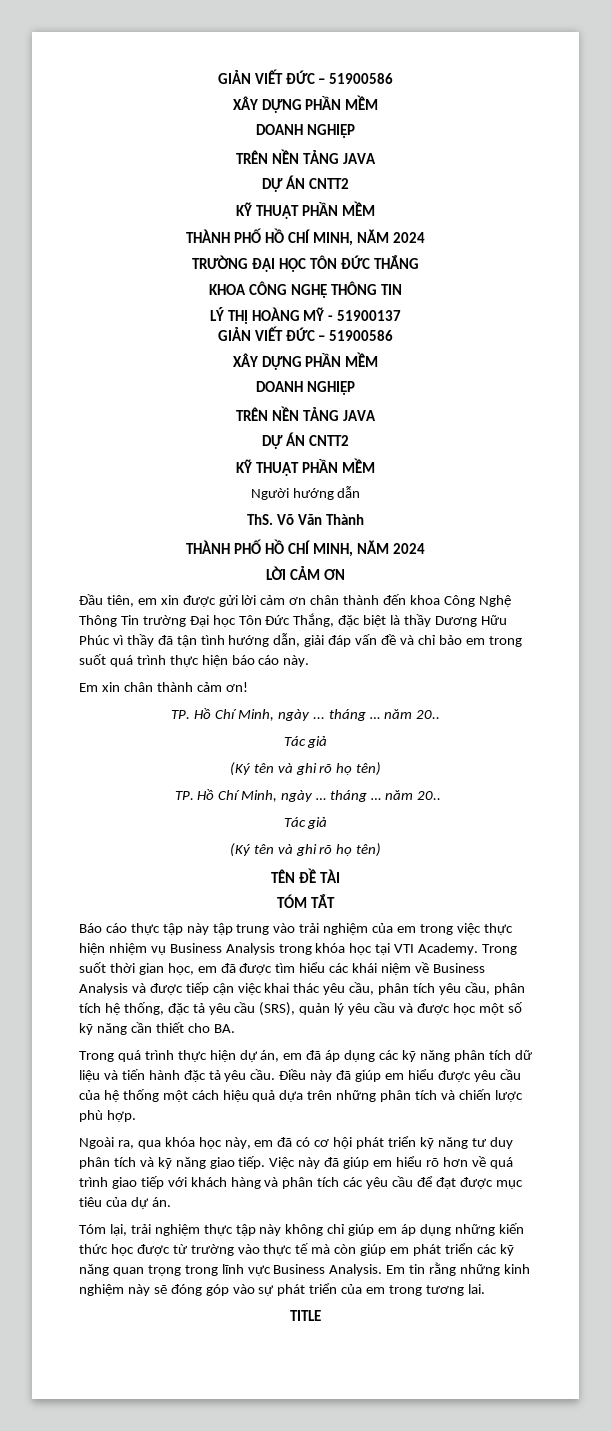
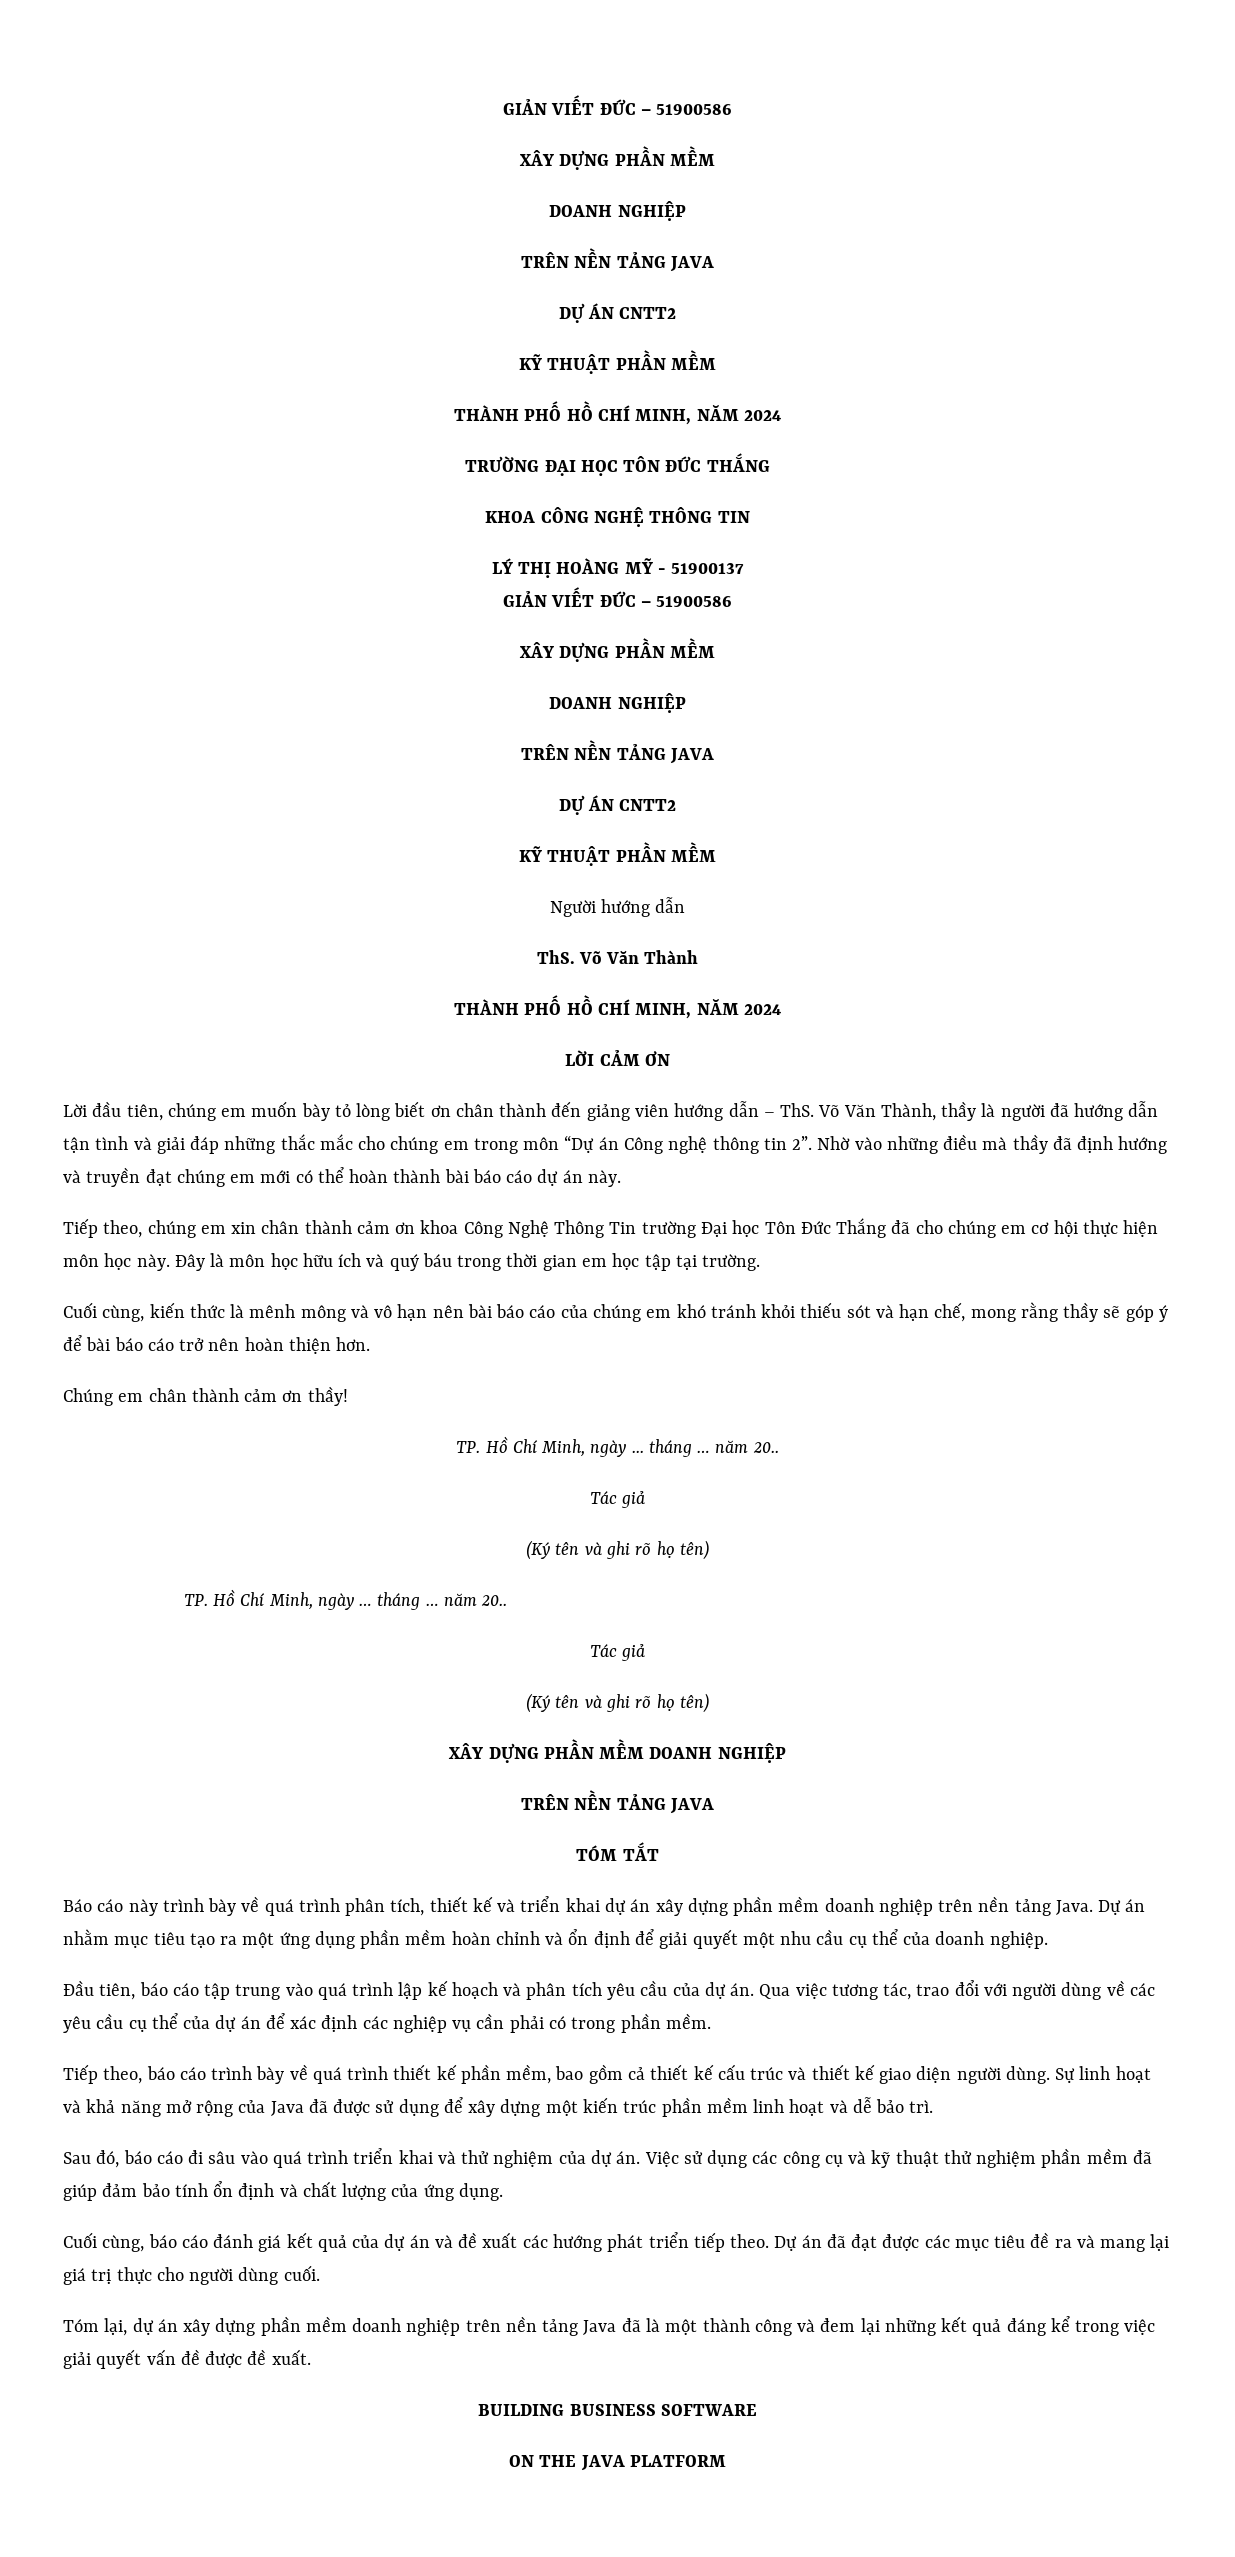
[79,594,407,607] Đầu tiên, em xin được gửi lời cảm ơn chân thành đến -> [63,1101,1159,1121] [63,1134,1168,1154] [63,1167,621,1187] [63,1218,416,1238] Lời đầu tiên, chúng em muốn bày tỏ lòng biết ơn chân thành đến giảng viên hướng dẫn – ThS. Võ Văn Thành, thầy là người đã hướng dẫn tận tình và giải đáp những thắc mắc cho chúng em trong môn “Dự án Công nghệ thông tin 2”. Nhờ vào những điều mà thầy đã định hướng và truyền đạt chúng em mới có thể hoàn thành bài báo cáo dự án này. // Tiếp theo, chúng em xin chân thành cảm ơn
[293,613,507,627] [79,633,522,647] [79,654,310,667] [79,682,248,692] Thắng, đặc biệt là thầy Dương Hữu Phúc vì thầy đã tận tình hướng dẫn, giải đáp vấn đề và chỉ bảo em trong suốt quá trình thực hiện báo cáo này. // Em xin chân thành cảm ơn! -> [836,1218,1159,1238] [63,1253,761,1271] [63,1302,1168,1322] [63,1335,371,1354] [63,1386,348,1406] Thắng đã cho chúng em cơ hội thực hiện môn học này. Đây là môn học hữu ích và quý báu trong thời gian em học tập tại trường. // Cuối cùng, kiến thức là mênh mông và vô hạn nên bài báo cáo của chúng em khó tránh khỏi thiếu sót và hạn chế, mong rằng thầy sẽ góp ý để bài báo cáo trở nên hoàn thiện hơn. // Chúng em chân thành cảm ơn thầy!
[271,868,340,883] [277,894,335,908] [79,923,513,935] [79,943,518,955] [79,962,485,975] [79,982,525,995] [79,1002,523,1016] [79,1022,235,1035] [79,1050,533,1062] [79,1069,521,1082] [79,1089,523,1102] [79,1110,136,1122] [79,1136,513,1149] [79,1156,513,1169] [79,1176,523,1189] [79,1197,171,1209] [79,1223,524,1236] [79,1243,514,1256] [79,1262,530,1276] [79,1283,485,1296] [290,1310,321,1321] TÊN ĐỀ TÀI // TÓM TẮT // Báo cáo thực tập này tập trung vào trải nghiệm của em trong việc thực hiện nhiệm vụ Business Analysis trong khóa học tại VTI Academy. Trong suốt thời gian học, em đã được tìm hiểu các khái niệm về Business Analysis và được tiếp cận việc khai thác yêu cầu, phân tích yêu cầu, phân tích hệ thống, đặc tả yêu cầu (SRS), quản lý yêu cầu và được học một số kỹ năng cần thiết cho BA. // Trong quá trình thực hiện dự án, em đã áp dụng các kỹ năng phân tích dữ liệu và tiến hành đặc tả yêu cầu. Điều này đã giúp em hiểu được yêu cầu của hệ thống một cách hiệu quả dựa trên những phân tích và chiến lược phù hợp. // Ngoài ra, qua khóa học này, em đã có cơ hội phát triển kỹ năng tư duy phân tích và kỹ năng giao tiếp. Việc này đã giúp em hiểu rõ hơn về quá trình giao tiếp với khách hàng và phân tích các yêu cầu để đạt được mục tiêu của dự án. // Tóm lại, trải nghiệm thực tập này không chỉ giúp em áp dụng những kiến thức học được từ trường vào thực tế mà còn giúp em phát triển các kỹ năng quan trọng trong lĩnh vực Business Analysis. Em tin rằng những kinh nghiệm này sẽ đóng góp vào sự phát triển của em trong tương lai. // TITLE -> [448,1739,786,1763] [521,1790,714,1814] [576,1842,659,1861] [63,1896,1146,1916] [63,1929,1048,1949] [63,1980,1155,2000] [63,2013,711,2033] [63,2064,1151,2084] [63,2097,934,2117] [63,2148,1152,2168] [63,2181,503,2201] [63,2232,1170,2252] [63,2265,320,2285] [63,2316,1156,2336] [63,2349,311,2369] [478,2404,757,2416] [509,2455,726,2471] XÂY DỰNG PHẦN MỀM DOANH NGHIỆP // TRÊN NỀN TẢNG JAVA // TÓM TẮT // Báo cáo này trình bày về quá trình phân tích, thiết kế và triển khai dự án xây dựng phần mềm doanh nghiệp trên nền tảng Java. Dự án nhằm mục tiêu tạo ra một ứng dụng phần mềm hoàn chỉnh và ổn định để giải quyết một nhu cầu cụ thể của doanh nghiệp. // Đầu tiên, báo cáo tập trung vào quá trình lập kế hoạch và phân tích yêu cầu của dự án. Qua việc tương tác, trao đổi với người dùng về các yêu cầu cụ thể của dự án để xác định các nghiệp vụ cần phải có trong phần mềm. // Tiếp theo, báo cáo trình bày về quá trình thiết kế phần mềm, bao gồm cả thiết kế cấu trúc và thiết kế giao diện người dùng. Sự linh hoạt và khả năng mở rộng của Java đã được sử dụng để xây dựng một kiến trúc phần mềm linh hoạt và dễ bảo trì. // Sau đó, báo cáo đi sâu vào quá trình triển khai và thử nghiệm của dự án. Việc sử dụng các công cụ và kỹ thuật thử nghiệm phần mềm đã giúp đảm bảo tính ổn định và chất lượng của ứng dụng. // Cuối cùng, báo cáo đánh giá kết quả của dự án và đề xuất các hướng phát triển tiếp theo. Dự án đã đạt được các mục tiêu đề ra và mang lại giá trị thực cho người dùng cuối. // Tóm lại, dự án xây dựng phần mềm doanh nghiệp trên nền tảng Java đã là một thành công và đem lại những kết quả đáng kể trong việc giải quyết vấn đề được đề xuất. // BUILDING BUSINESS SOFTWARE // ON THE JAVA PLATFORM

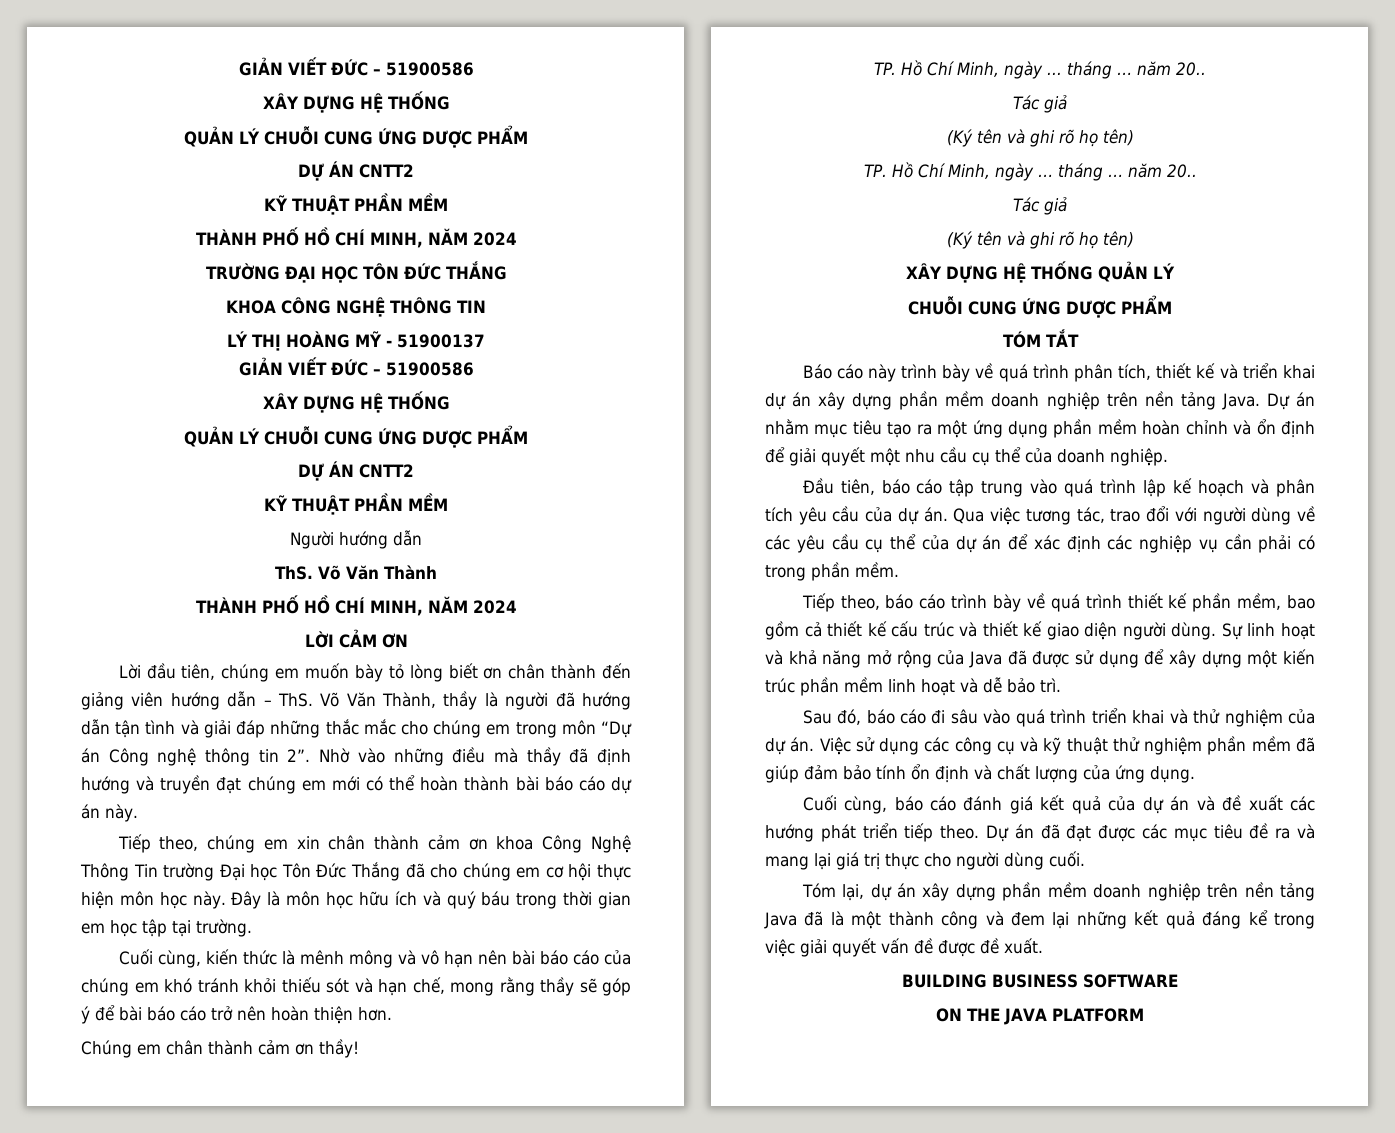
[502,95,733,115] [519,146,715,170] [549,201,686,221] [521,248,714,272] GIẢN VIẾT ĐỨC – 51900586 // XÂY DỰNG PHẦN MỀM // DOANH NGHIỆP // TRÊN NỀN TẢNG JAVA -> [238,57,474,76] [262,91,450,113] [183,125,529,148] GIẢN VIẾT ĐỨC – 51900586 // XÂY DỰNG HỆ THỐNG // QUẢN LÝ CHUỖI CUNG ỨNG DƯỢC PHẨM
[614,638,715,658] [549,693,686,713] [521,740,714,764] PHẦN MỀM // DOANH NGHIỆP // TRÊN NỀN TẢNG JAVA -> [359,391,450,413] [183,425,529,448] HỆ THỐNG // QUẢN LÝ CHUỖI CUNG ỨNG DƯỢC PHẨM
[543,1739,786,1763] [521,1790,714,1814] PHẦN MỀM DOANH NGHIỆP // TRÊN NỀN TẢNG JAVA -> [1003,261,1176,283] [908,295,1172,318] HỆ THỐNG QUẢN LÝ // CHUỖI CUNG ỨNG DƯỢC PHẨM

